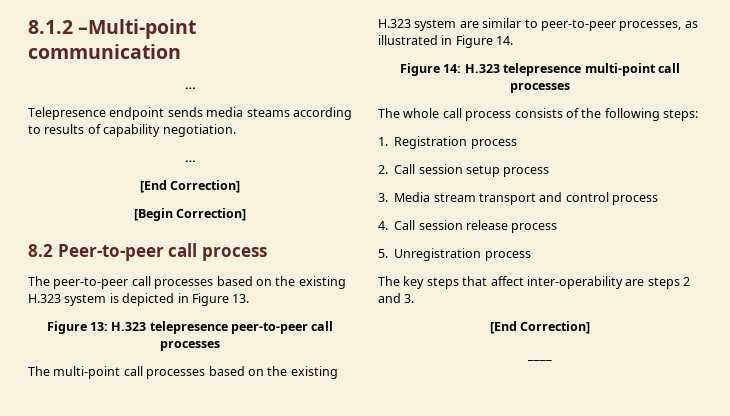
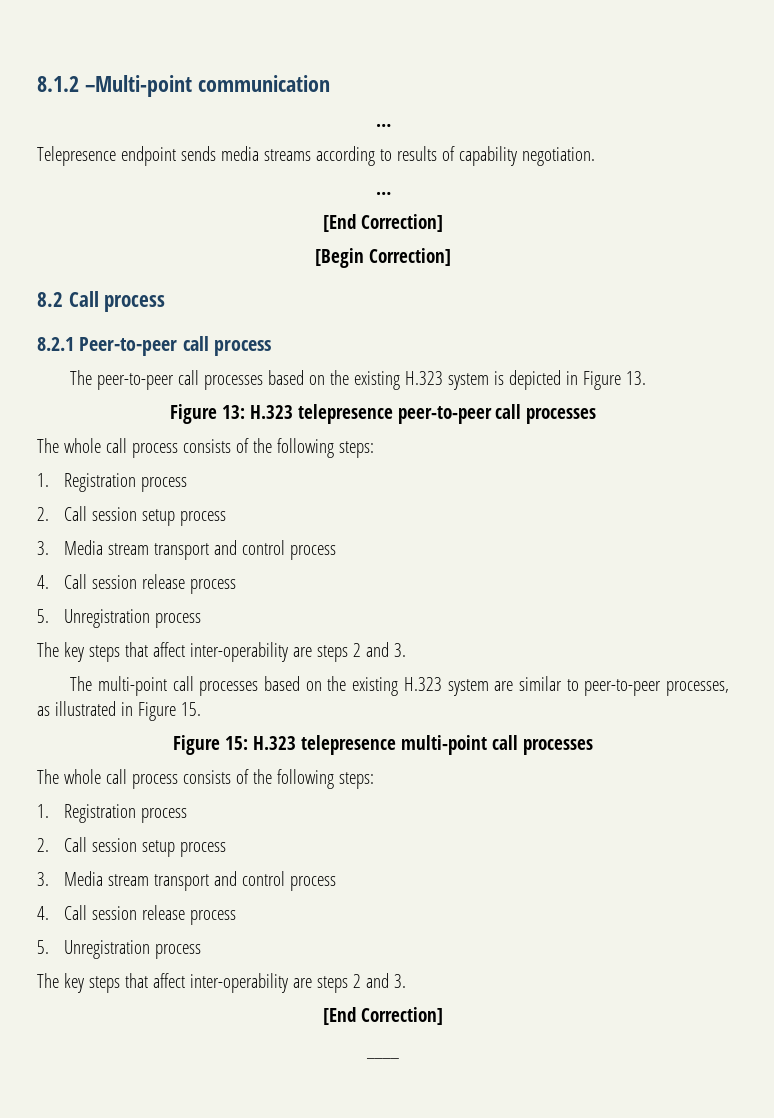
[246,108,290,117] steams -> [263,149,311,161] streams
(53, 250) none -> [68,291,166,312] [37,337,74,351] Call process // 8.2.1
(220, 346) none -> [37,438,374,458] [37,473,188,492] [37,506,227,526] [37,540,337,560] [37,574,237,594] [37,609,202,628] [37,642,406,662] // The whole call process consists of the following steps: // 1. Registration process // 2. Call session setup process // 3. Media stream transport and control process // 4. Call session release process // 5. Unregistration process // The key steps that affect inter-operability are steps 2 and 3.
[496,36,514,45] [400,63,462,76] 14. // Figure 14: -> [180,702,201,716] [173,735,249,755] 15. // Figure 15:

